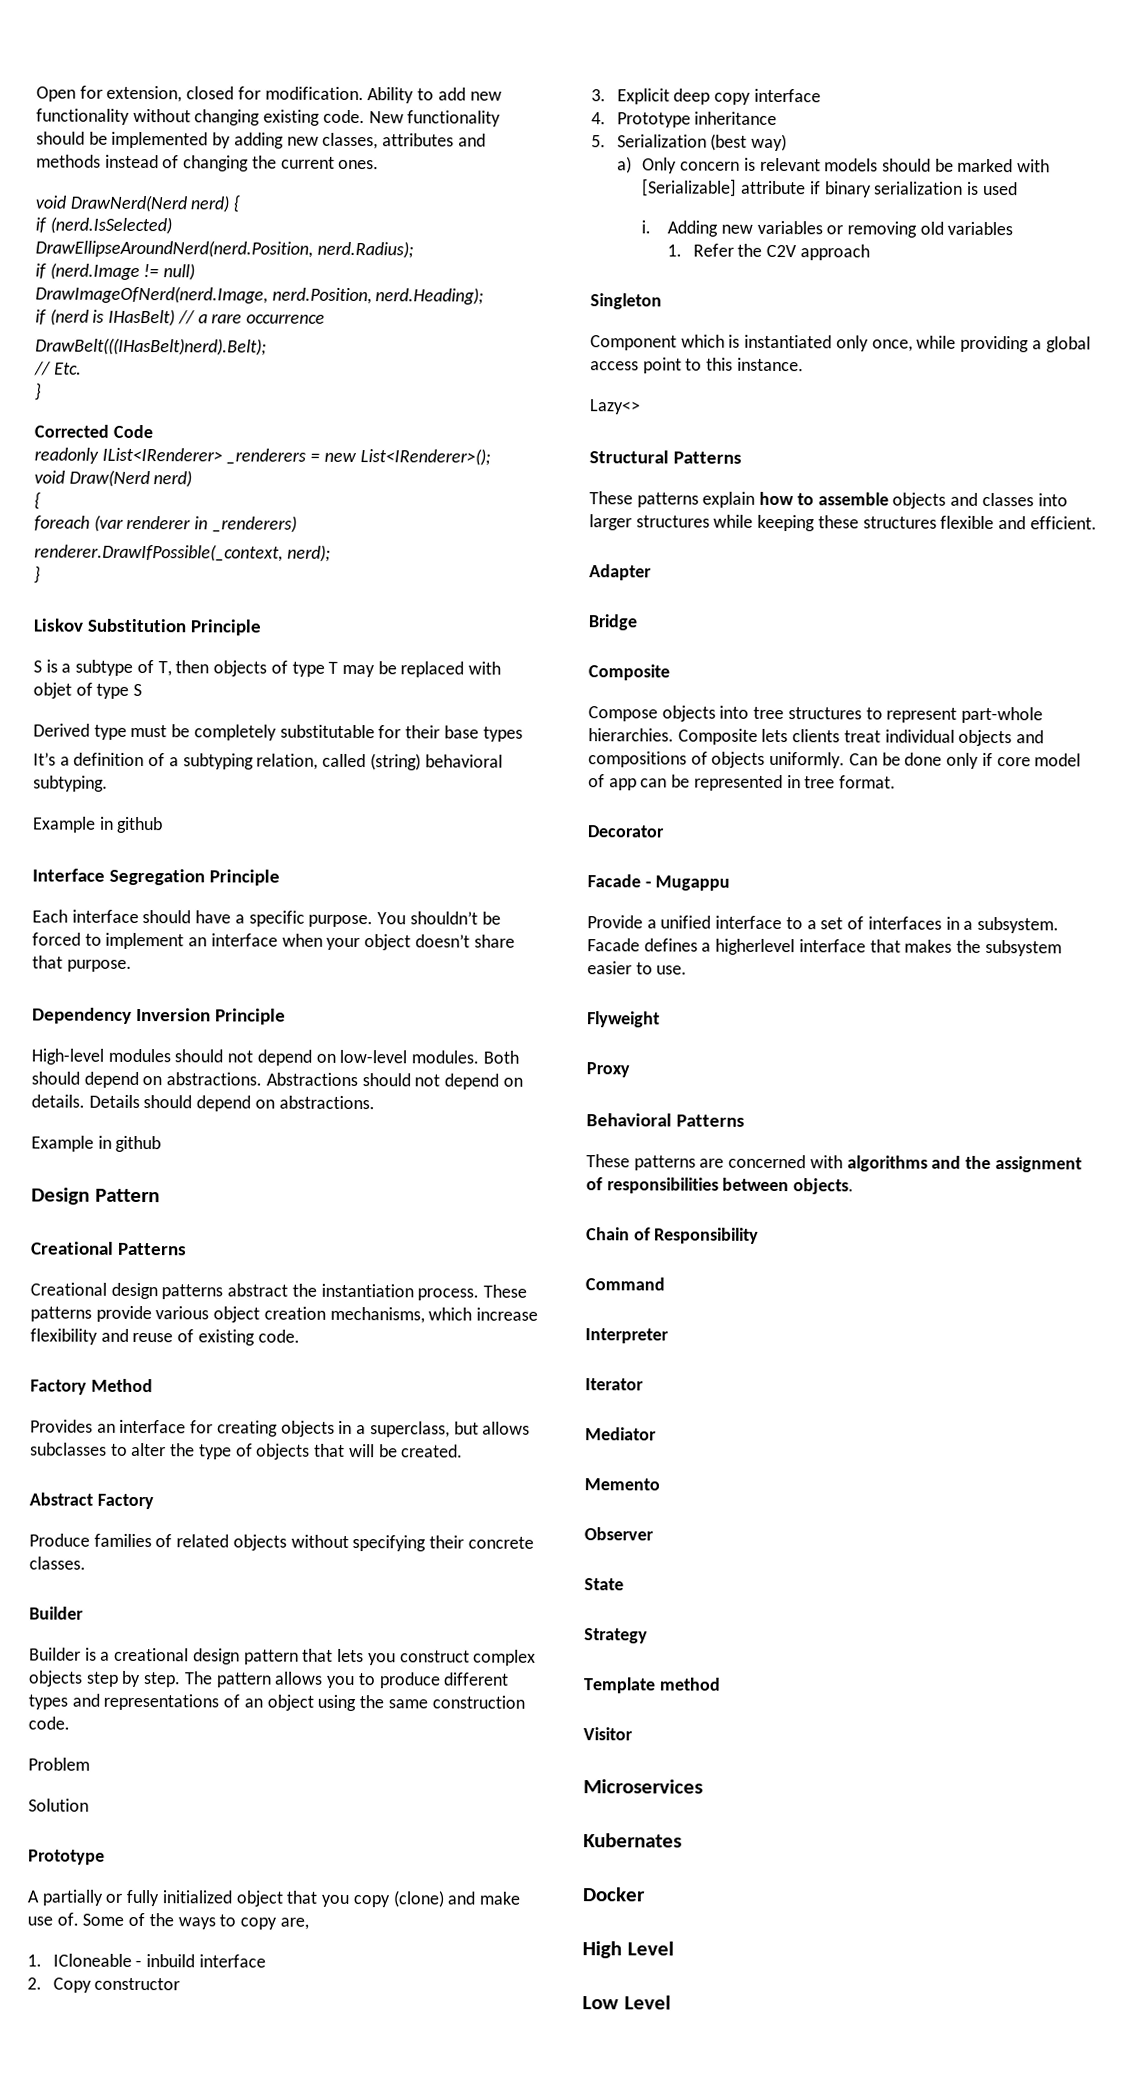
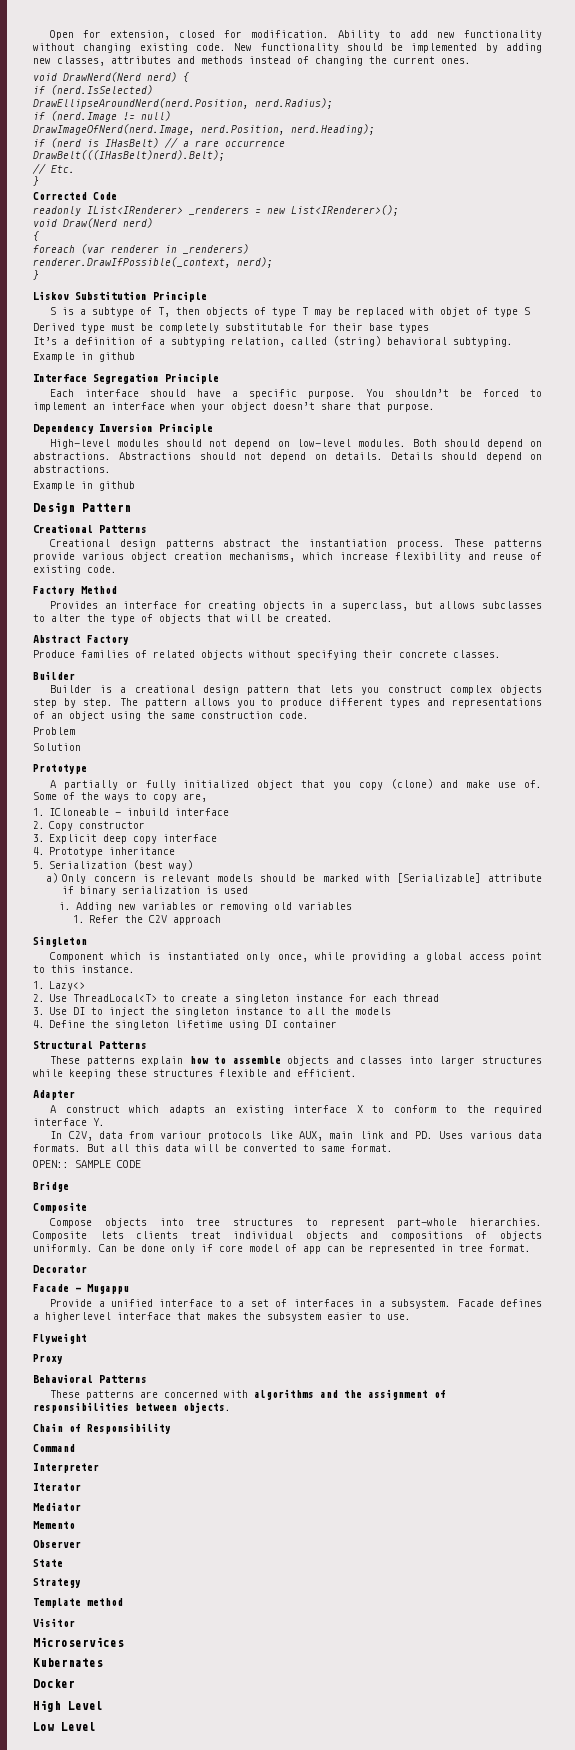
(804, 364) none -> [33,981,45,989] 1.
(641, 407) none -> [33,994,440,1004] [33,1007,392,1017] [33,1020,338,1030] // 2. Use ThreadLocal<T> to create a singleton instance for each thread // 3. Use DI to inject the singleton instance to all the models // 4. Define the singleton lifetime using DI container
(652, 572) none -> [50,1105,542,1115] [33,1118,105,1126] [50,1131,542,1141] [33,1144,393,1152] [33,1160,141,1168] // A construct which adapts an existing interface X to conform to the required interface Y. // In C2V, data from variour protocols like AUX, main link and PD. Uses various data formats. But all this data will be converted to same format. // OPEN:: SAMPLE CODE

